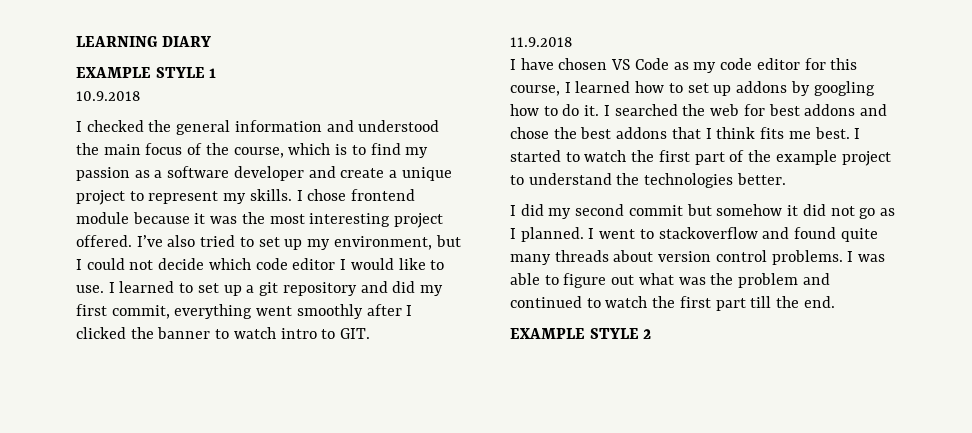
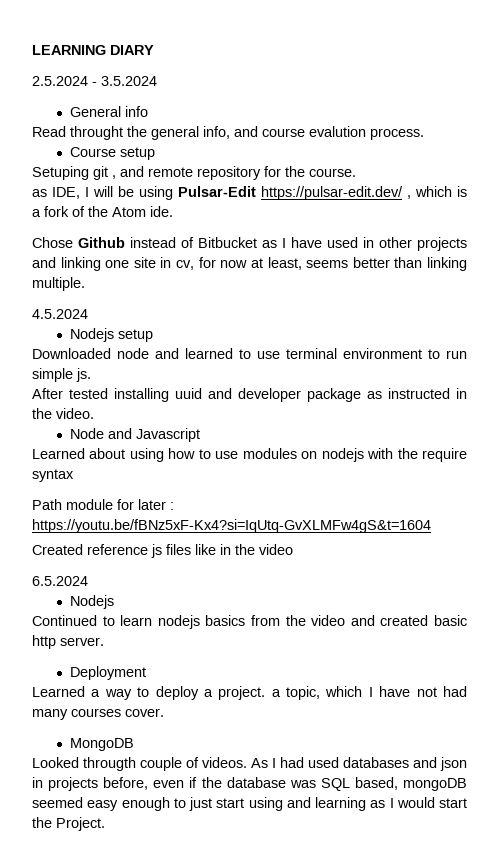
[76,67,217,78] [76,91,140,101] [76,120,440,135] [76,143,429,158] [76,166,452,181] [76,189,416,205] [76,212,444,228] [76,235,461,250] [76,258,445,270] [76,281,443,296] [76,304,413,319] [76,327,371,339] [510,37,572,47] [510,58,858,73] [510,81,875,96] [510,104,887,116] [510,127,861,139] [510,150,891,166] [510,173,786,188] [510,204,895,219] [510,227,878,242] [510,250,886,265] [510,273,830,288] [510,296,835,311] [510,328,652,339] EXAMPLE STYLE 1 // 10.9.2018 // I checked the general information and understood the main focus of the course, which is to find my passion as a software developer and create a unique project to represent my skills. I chose frontend module because it was the most interesting project offered. I’ve also tried to set up my environment, but I could not decide which code editor I would like to use. I learned to set up a git repository and did my first commit, everything went smoothly after I clicked the banner to watch intro to GIT. // 11.9.2018 // I have chosen VS Code as my code editor for this course, I learned how to set up addons by googling how to do it. I searched the web for best addons and chose the best addons that I think fits me best. I started to watch the first part of the example project to understand the technologies better. // I did my second commit but somehow it did not go as I planned. I went to stackoverflow and found quite many threads about version control problems. I was able to figure out what was the problem and continued to watch the first part till the end. // EXAMPLE STYLE 2 -> [32,76,157,86] [69,106,148,117] [32,126,424,140] [69,147,155,160] [32,166,356,180] [32,186,467,200] [32,206,173,217] [32,237,467,251] [32,257,468,271] [32,277,85,291] [32,309,88,319] [69,328,153,342] [32,348,467,359] [32,368,91,382] [32,388,467,402] [32,408,94,419] [69,428,200,442] [32,448,467,462] [32,469,74,482] [32,499,174,510] [32,519,431,533] [32,544,293,558] [32,576,88,586] [69,595,114,609] [32,615,468,629] [32,635,104,649] [69,666,146,680] [32,686,467,700] [32,708,164,720] [69,738,134,751] [32,757,467,771] [32,777,468,791] [32,797,467,811] [32,817,105,831] 2.5.2024 - 3.5.2024 // General info // Read throught the general info, and course evalution process. // Course setup // Setuping git , and remote repository for the course. // as IDE, I will be using Pulsar-Edit https://pulsar-edit.dev/ , which is a fork of the Atom ide. // Chose Github instead of Bitbucket as I have used in other projects and linking one site in cv, for now at least, seems better than linking multiple. // 4.5.2024 // Nodejs setup // Downloaded node and learned to use terminal environment to run simple js. // After tested installing uuid and developer package as instructed in the video. // Node and Javascript // Learned about using how to use modules on nodejs with the require syntax // Path module for later : https://youtu.be/fBNz5xF-Kx4?si=IqUtq-GvXLMFw4gS&t=1604 // Created reference js files like in the video // 6.5.2024 // Nodejs // Continued to learn nodejs basics from the video and created basic http server. // Deployment // Learned a way to deploy a project. a topic, which I have not had many courses cover. // MongoDB // Looked througth couple of videos. As I had used databases and json in projects before, even if the database was SQL based, mongoDB seemed easy enough to just start using and learning as I would start the Project.

